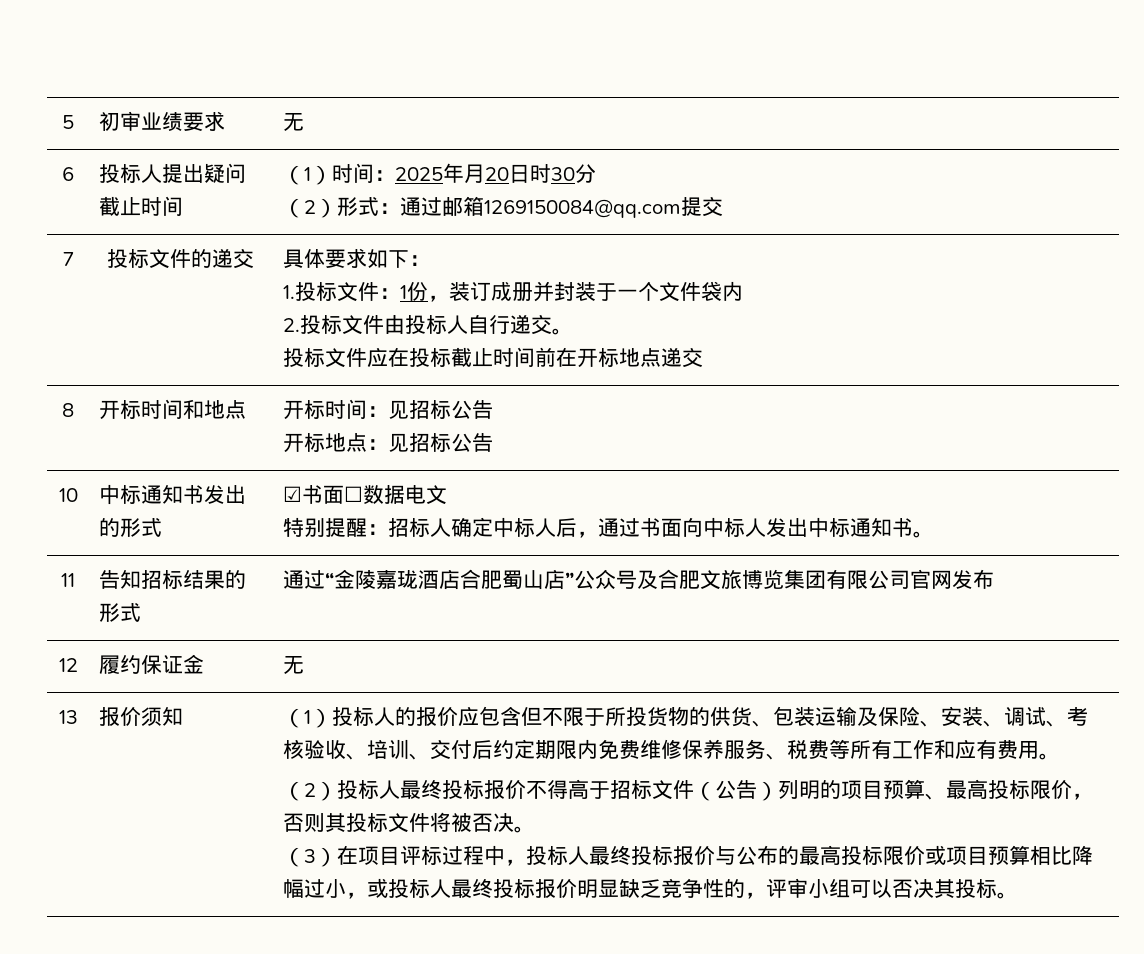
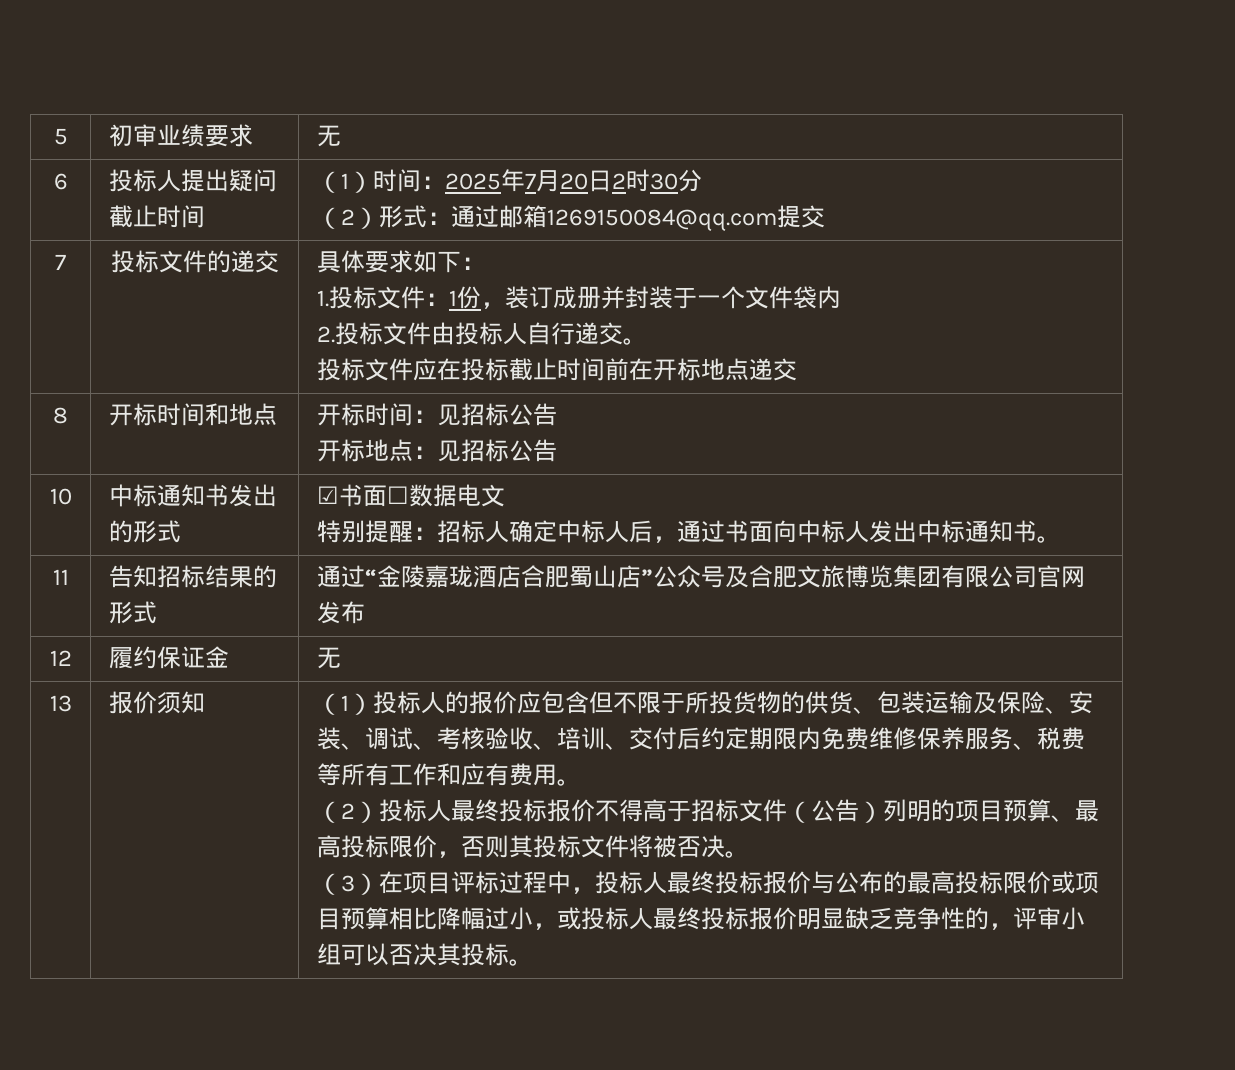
(464, 173) none -> [524,173,536,189] 7
(530, 173) none -> [611,173,626,189] 2

